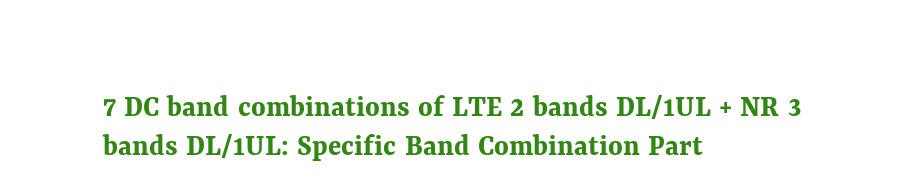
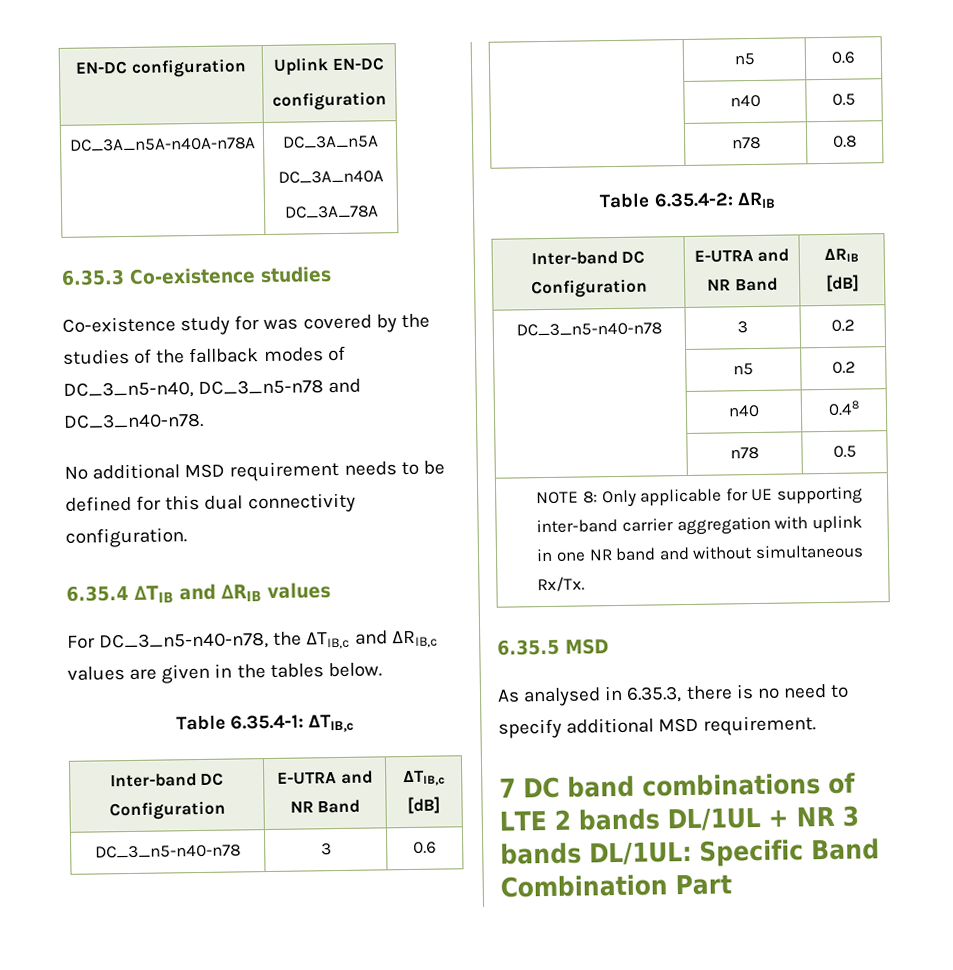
(103, 107) none -> [75,58,247,78] [273,57,385,76] [272,91,387,111] [69,137,256,152] [281,135,379,149] [277,170,384,184] [283,205,379,219] [61,266,332,286] [62,313,430,336] [63,345,346,365] [63,378,362,399] [63,412,204,429] [64,460,445,482] [65,492,356,514] [65,527,187,548] [66,582,331,603] [67,630,438,651] [67,662,382,684] [175,713,355,733] [109,772,225,788] [108,800,226,821] [277,770,373,785] [289,799,361,814] [403,769,445,787] [407,796,441,815] [95,844,241,859] [320,843,332,856] [413,841,437,854] [733,52,756,66] [831,51,856,64] [729,94,761,108] [832,93,856,106] [731,136,761,150] [833,135,857,148] [599,191,776,209] [530,250,646,266] [530,278,648,299] [693,248,790,263] [707,277,778,292] [824,247,859,262] [825,274,860,292] [516,322,662,337] [737,321,748,334] [830,319,855,332] [733,363,754,376] [831,361,856,374] [728,404,760,418] [828,400,860,416] [730,446,759,460] [832,445,857,458] [536,486,863,508] [536,515,863,536] [536,544,864,562] [537,576,586,593] [497,638,609,656] [497,684,850,707] [498,715,817,739] EN-DC configuration | Uplink EN-DC // configuration // DC_3A_n5A-n40A-n78A | DC_3A_n5A // DC_3A_n40A // DC_3A_78A // 6.35.3 Co-existence studies // Co-existence study for was covered by the studies of the fallback modes of DC_3_n5-n40, DC_3_n5-n78 and DC_3_n40-n78. // No additional MSD requirement needs to be defined for this dual connectivity configuration. // 6.35.4 ∆TIB and ∆RIB values // For DC_3_n5-n40-n78, the ΔTIB,c and ΔRIB,c values are given in the tables below. // Table 6.35.4-1: ΔTIB,c // Inter-band DC Configuration | E-UTRA and NR Band | ΔTIB,c [dB] // DC_3_n5-n40-n78 | 3 | 0.6 // | n5 | 0.6 // | n40 | 0.5 // | n78 | 0.8 // Table 6.35.4-2: ΔRIB // Inter-band DC Configuration | E-UTRA and NR Band | ΔRIB [dB] // DC_3_n5-n40-n78 | 3 | 0.2 // | n5 | 0.2 // | n40 | 0.48 // | n78 | 0.5 // NOTE 8: Only applicable for UE supporting inter-band carrier aggregation with uplink in one NR band and without simultaneous Rx/Tx. // 6.35.5 MSD // As analysed in 6.35.3, there is no need to specify additional MSD requirement. //

